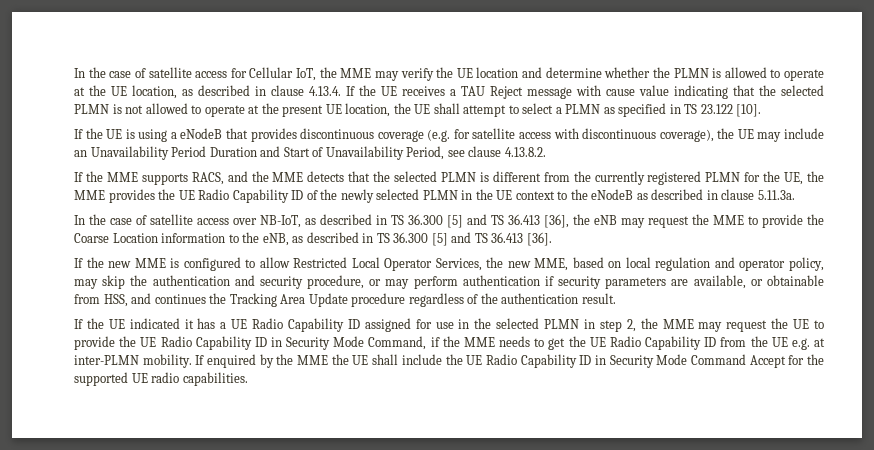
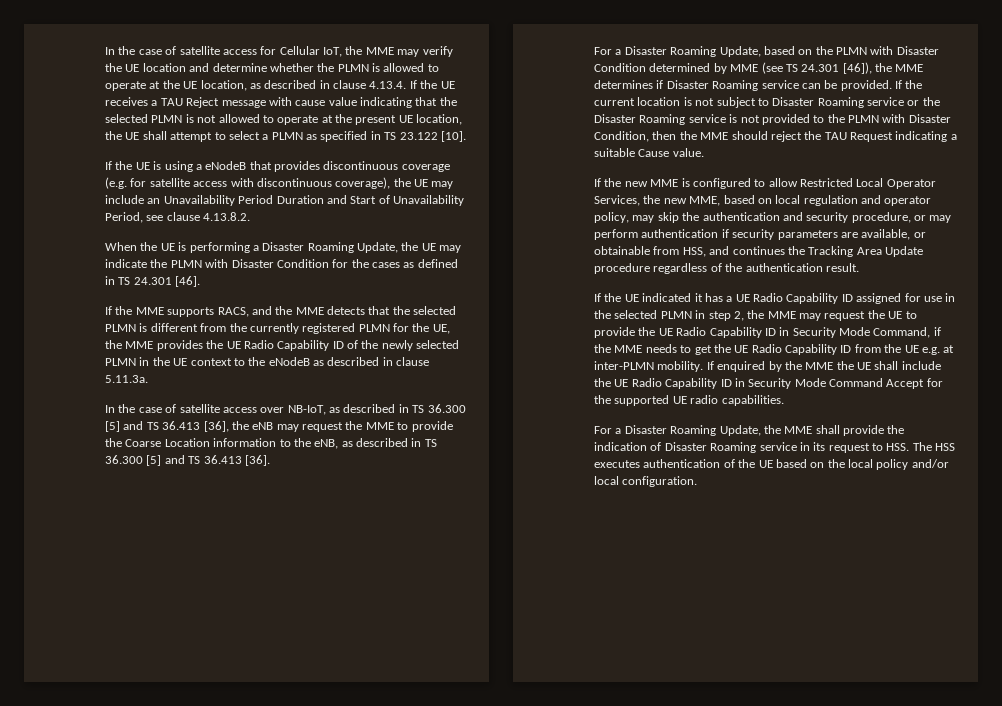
(546, 152) none -> [105,242,462,253] [105,259,458,268] [105,276,201,287] // When the UE is performing a Disaster Roaming Update, the UE may indicate the PLMN with Disaster Condition for the cases as defined in TS 24.301 [46].
(552, 239) none -> [594,46,939,57] [594,62,924,74] [594,80,923,91] [594,97,940,108] [594,114,951,125] [594,131,957,142] [594,148,704,157] // For a Disaster Roaming Update, based on the PLMN with Disaster Condition determined by MME (see TS 24.301 [46]), the MME determines if Disaster Roaming service can be provided. If the current location is not subject to Disaster Roaming service or the Disaster Roaming service is not provided to the PLMN with Disaster Condition, then the MME should reject the TAU Request indicating a suitable Cause value.
(248, 379) none -> [594,425,905,436] [594,442,956,453] [594,459,949,470] [594,476,698,487] // For a Disaster Roaming Update, the MME shall provide the indication of Disaster Roaming service in its request to HSS. The HSS executes authentication of the UE based on the local policy and/or local configuration.

